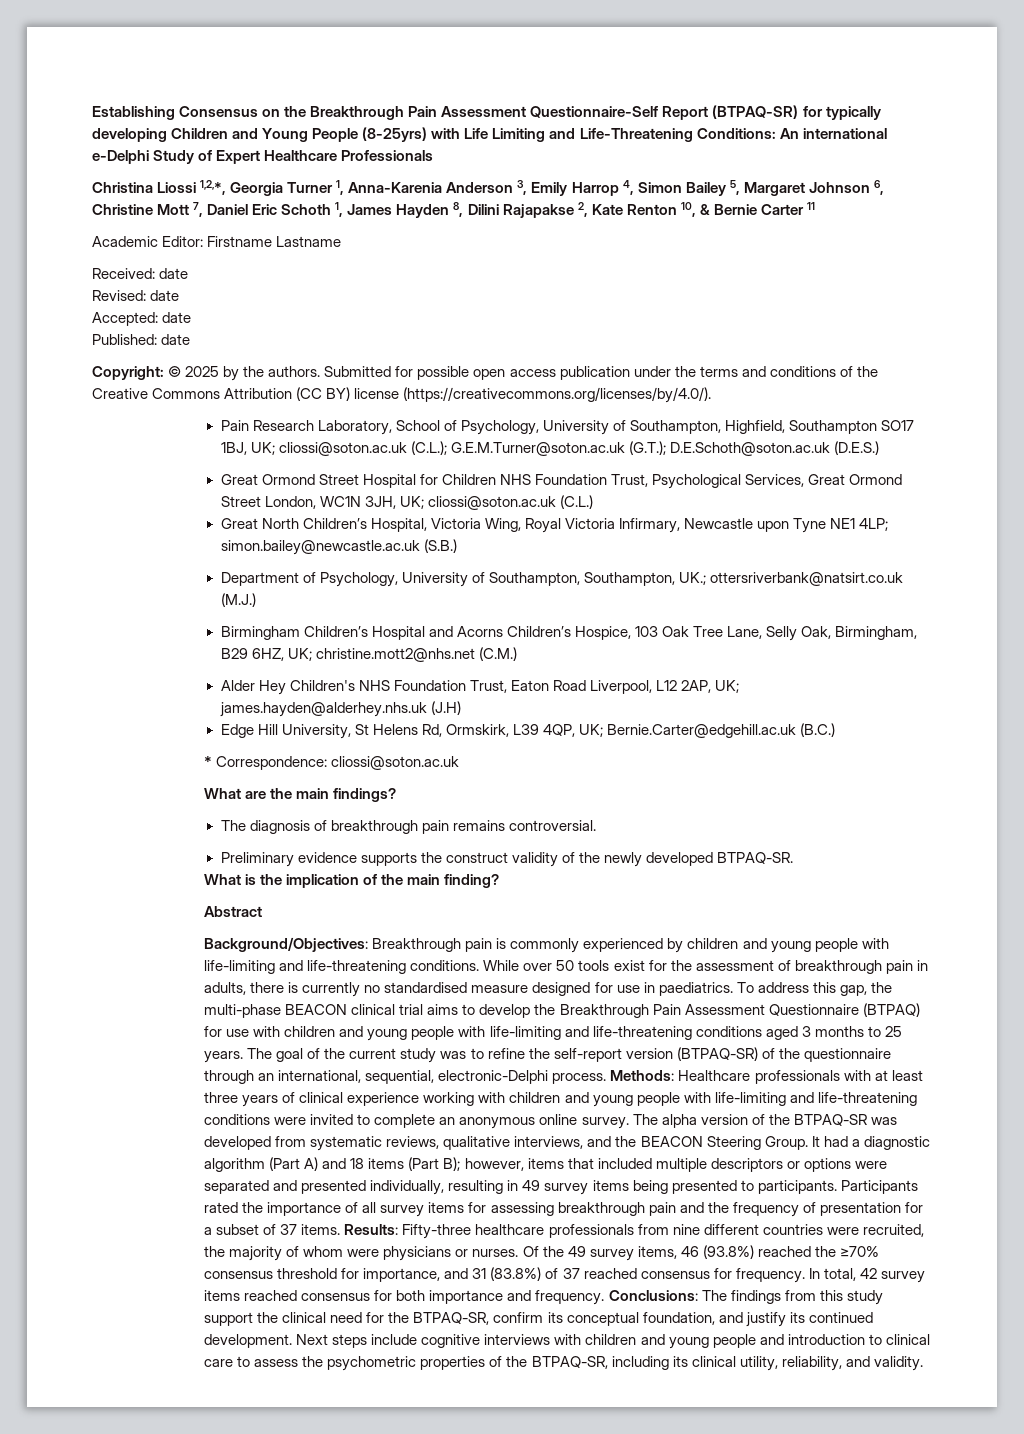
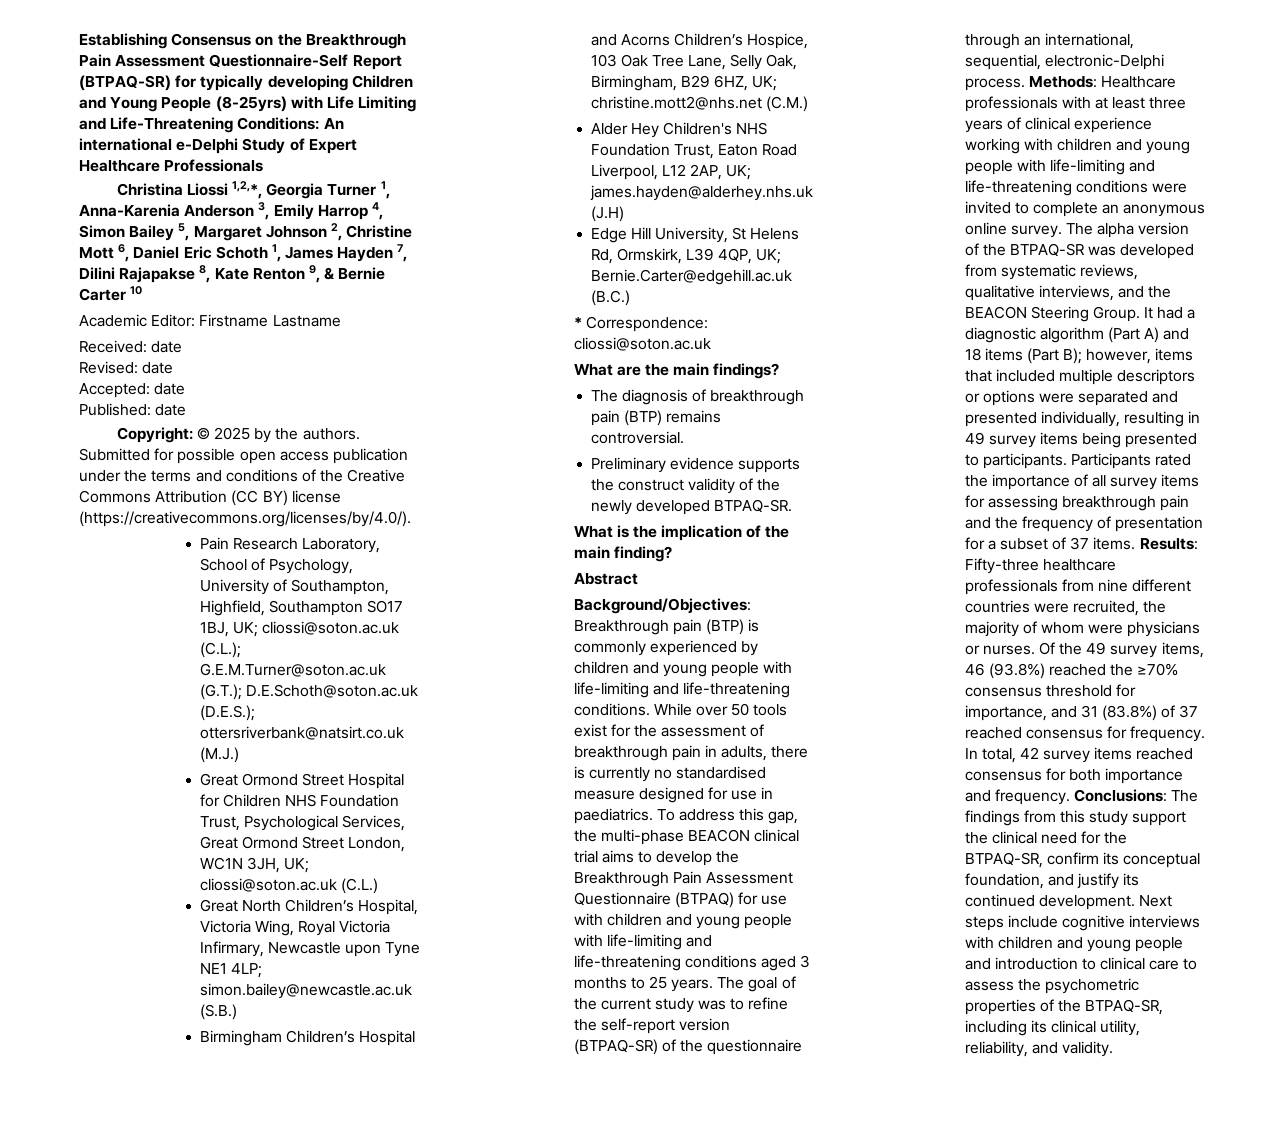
[873,180,884,195] 6, -> [330,223,342,241] 2,
[193,202,204,217] 7, -> [118,244,130,262] 6,
[453,202,464,217] 8, -> [397,244,408,262] 7,
[577,202,588,217] 2, -> [199,265,211,283] 8,
[680,202,696,217] 10, -> [308,265,320,283] 9,
[806,202,815,210] 11 -> [130,286,143,295] 10
[833,441,879,455] (D.E.S.) -> [199,705,255,721] [199,726,404,740] [199,747,239,763] (D.E.S.); ottersriverbank@natsirt.co.uk (M.J.)
[220,572,904,587] [220,593,256,607] // Department of Psychology, University of Southampton, Southampton, UK.; ottersriverbank@natsirt.co.uk (M.J.) -> (237, 1012) none
(449, 827) none -> [623,410,662,426] (BTP)
(493, 945) none -> [705,619,744,635] (BTP)

